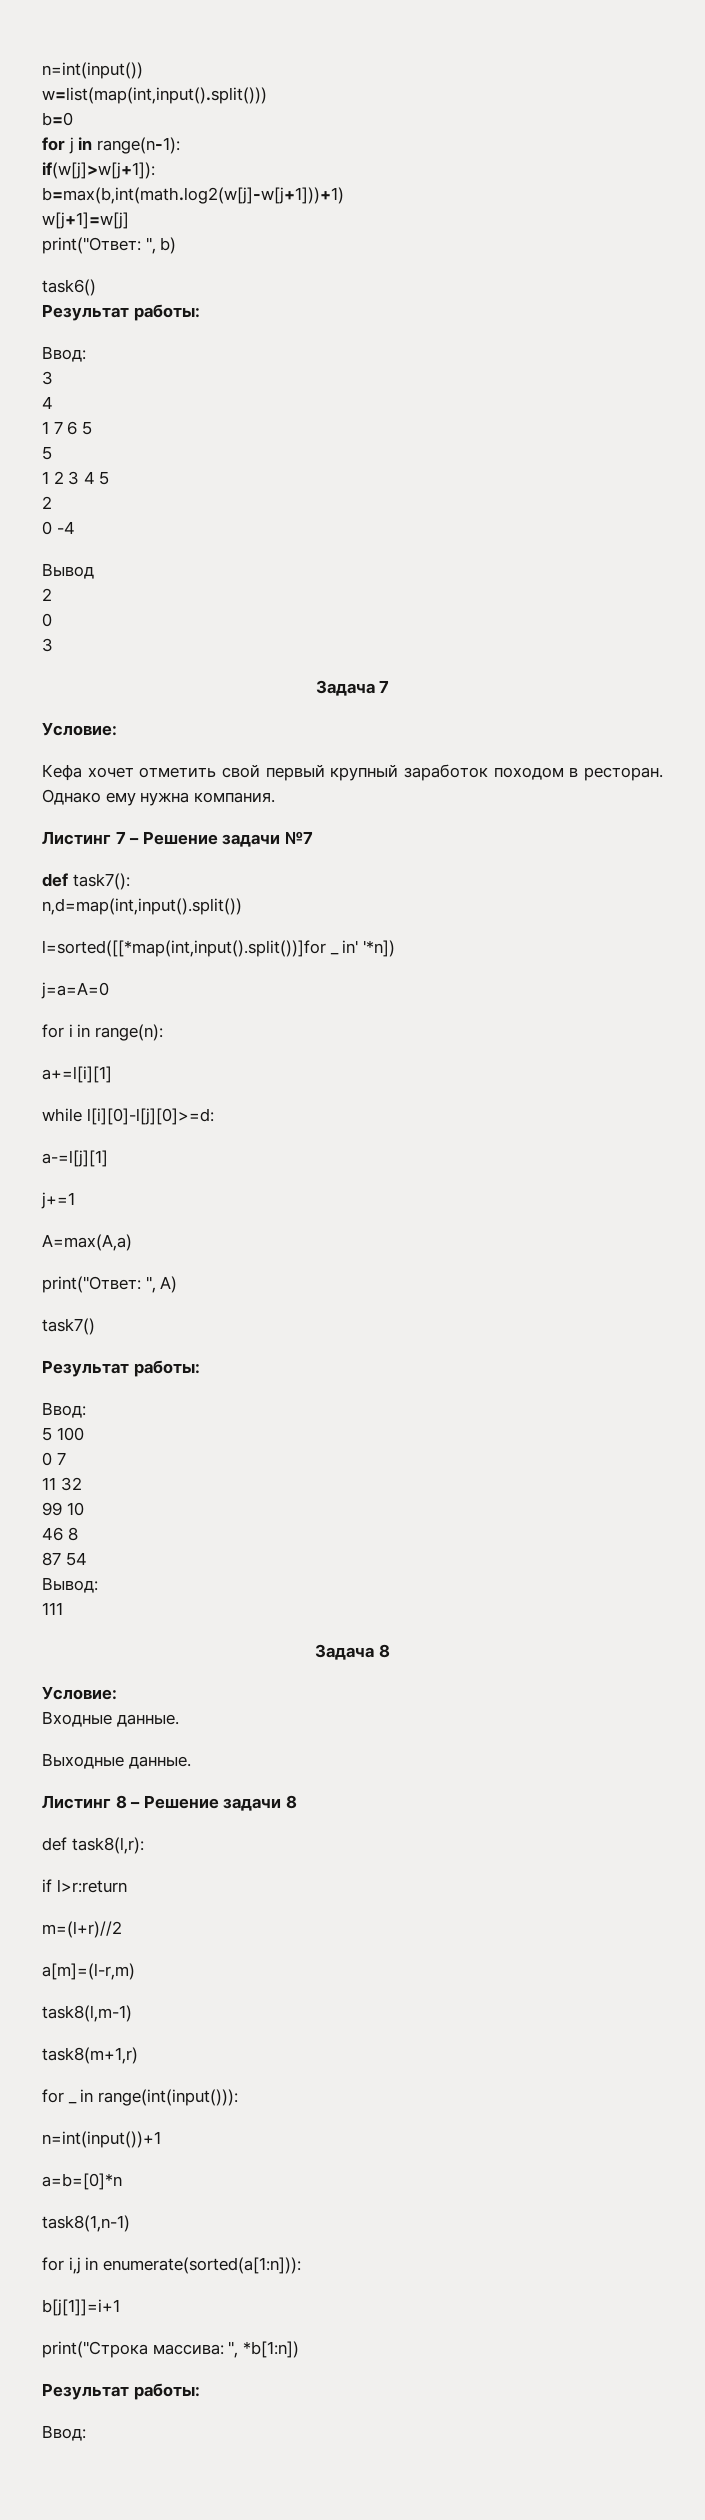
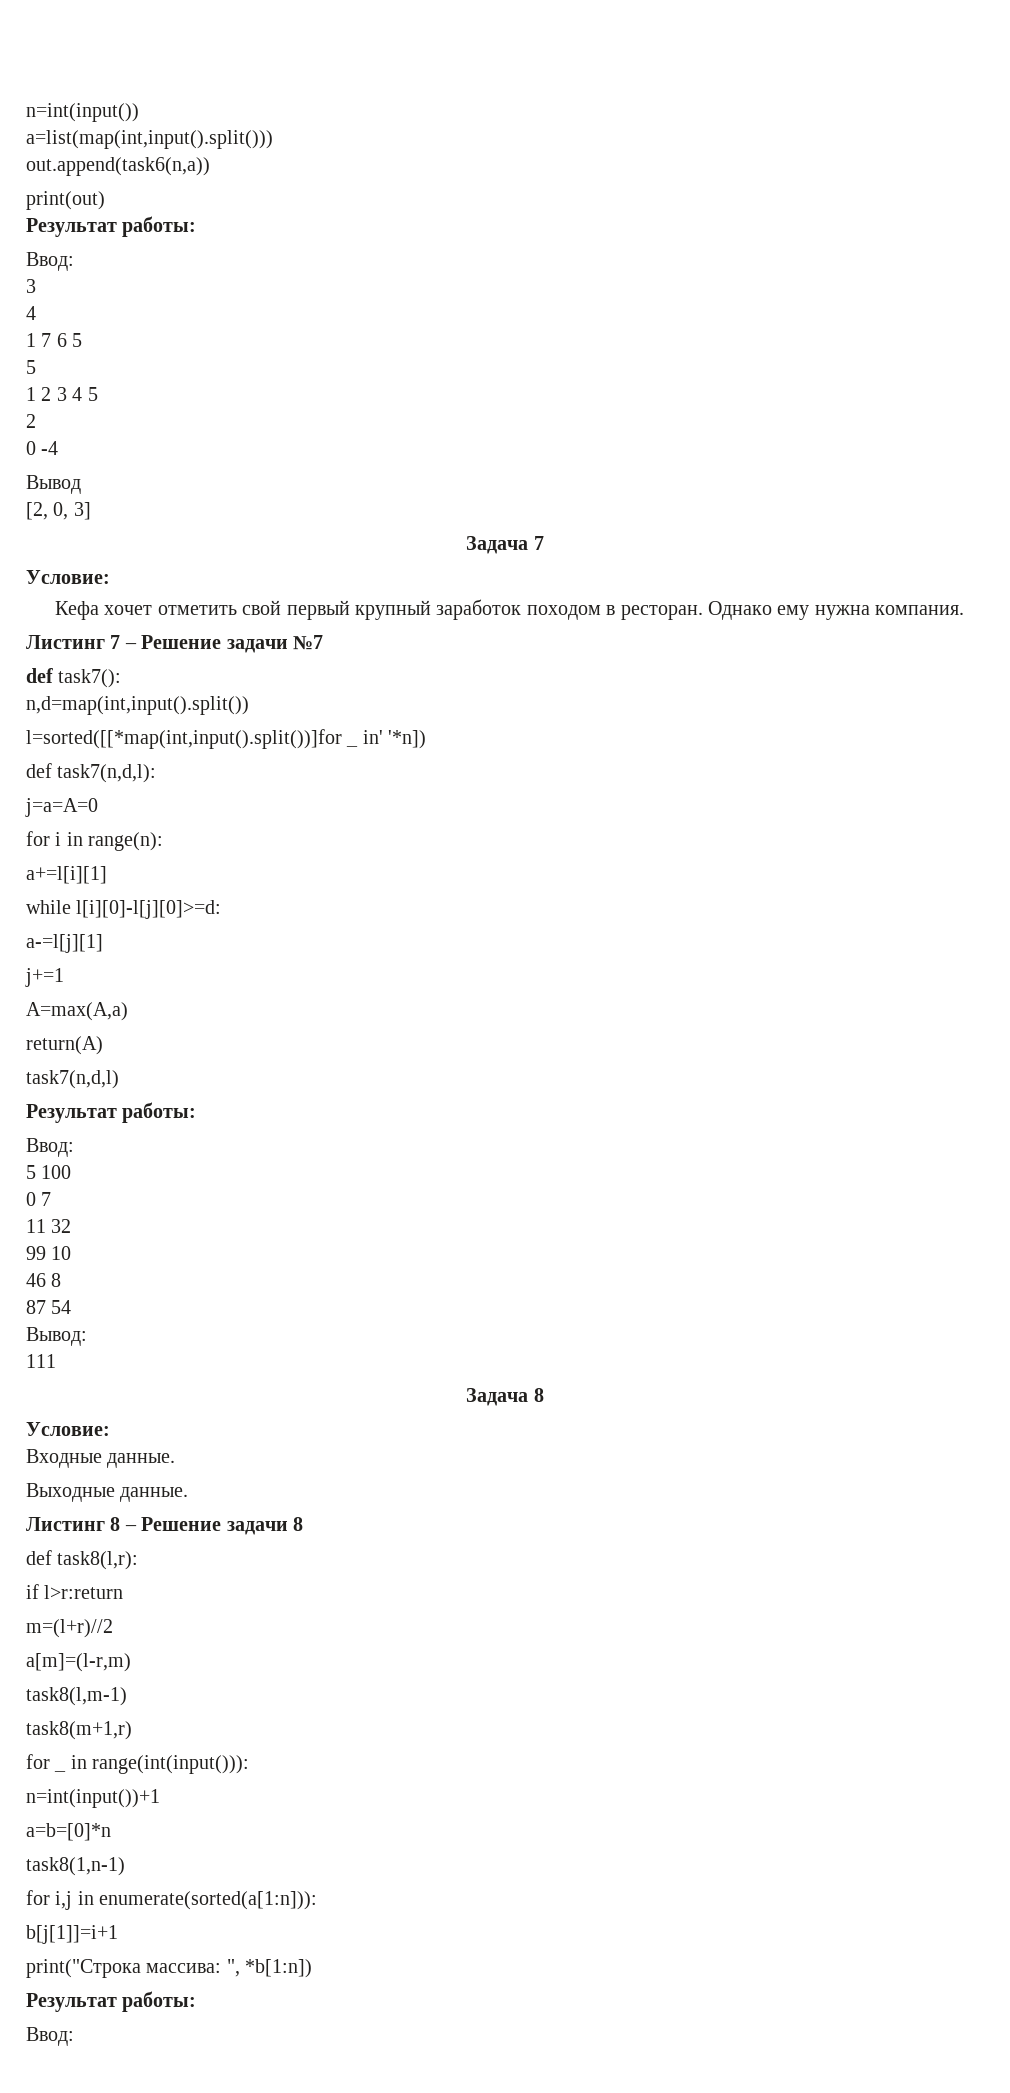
[42,87,267,104] [42,112,73,126] [42,137,180,154] [42,162,155,179] [42,187,344,204] [42,212,129,229] [42,237,177,254] [42,279,96,296] w=list(map(int,input().split())) // b=0 // for j in range(n-1): // if(w[j]>w[j+1]): // b=max(b,int(math.log2(w[j]-w[j+1]))+1) // w[j+1]=w[j] // print("Ответ: ", b) // task6() -> [26,130,273,149] [26,157,210,176] [26,191,105,210] a=list(map(int,input().split())) // out.append(task6(n,a)) // print(out)
[42,588,52,601] [42,613,52,627] [42,638,53,652] 2 // 0 // 3 -> [26,502,91,520] [2, 0, 3]
(395, 948) none -> [26,763,157,783] // def task7(n,d,l):
[42,1276,178,1293] [42,1318,95,1335] print("Ответ: ", A) // task7() -> [26,1036,103,1055] [26,1070,119,1089] return(A) // task7(n,d,l)

